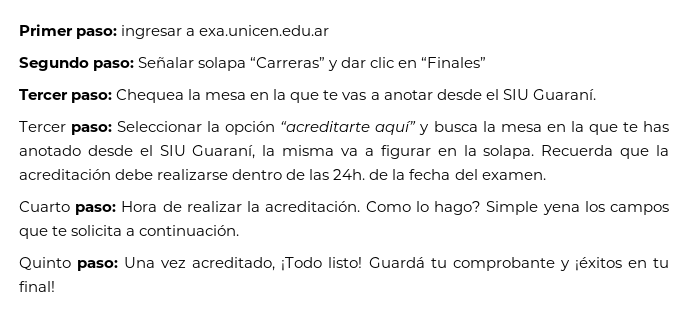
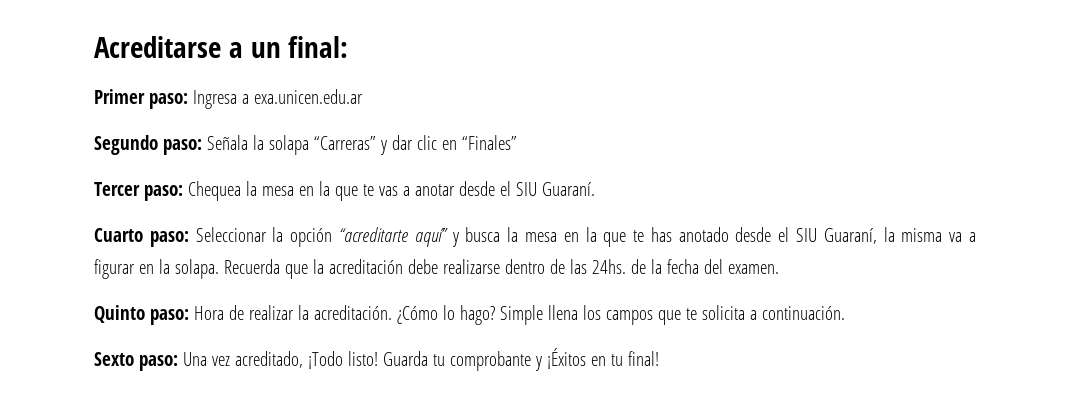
(19, 30) none -> [94,36,349,58] Acreditarse a un final: //
[121,25,183,39] ingresar -> [192,90,237,109] Ingresa
[138,57,195,68] Señalar -> [206,135,264,150] Señala la
[19,121,66,132] Tercer -> [94,228,143,242] Cuarto
[333,169,366,180] 24h. -> [591,259,626,274] 24hs.
[19,201,70,212] Cuarto -> [94,305,145,323] Quinto
[365,201,411,212] Como -> [396,306,438,324] ¿Cómo
[542,204,580,215] yena -> [547,305,578,320] llena
[19,257,71,270] Quinto -> [94,352,134,366] Sexto
[368,257,425,268] Guardá -> [382,351,428,366] Guarda
[574,257,622,271] ¡éxitos -> [546,348,586,369] ¡Éxitos

